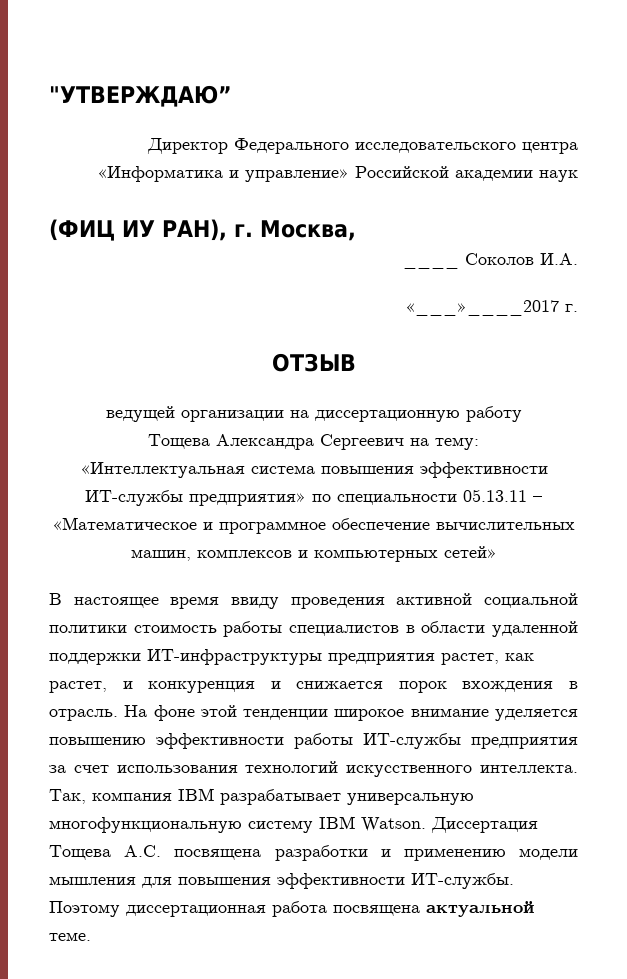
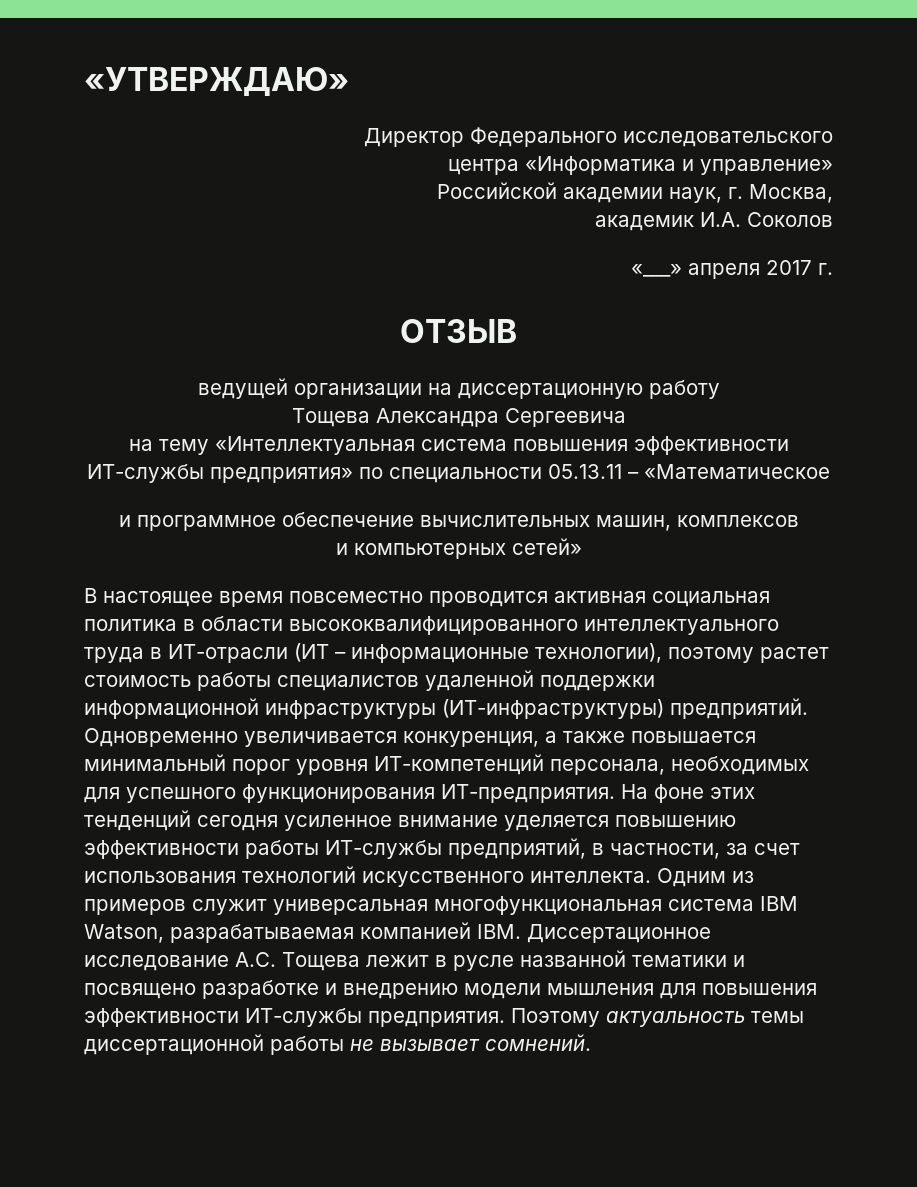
[49,85,232,107] "УТВЕРЖДАЮ” -> [84,67,349,96] «УТВЕРЖДАЮ»
(516, 147) none -> (833, 139) //
(349, 175) none -> (833, 167) //
[539,170,578,182] [49,219,227,241] наук // (ФИЦ ИУ РАН), -> [669,187,722,203] наук,
[403,265,459,269] ____ -> [595,212,741,231] академик И.А.
[540,253,578,265] [405,300,559,316] И.А. // «___»____2017 -> [631,260,812,279] // «___» апреля 2017
[320,434,479,450] Сергеевич на тему: // -> [504,408,626,427] [128,439,209,455] Сергеевича // на тему
(197, 523) none -> (830, 471) //
(292, 553) none -> (799, 521) //
[231,593,578,609] [49,621,578,637] [49,649,534,665] [49,681,578,693] [49,705,405,721] ввиду проведения активной социальной политики стоимость работы специалистов в области удаленной поддержки ИТ-инфраструктуры предприятия растет, как растет, и конкуренция и снижается порок вхождения в отрасль. На фоне этой тенденции широкое -> [289,591,770,607] [84,616,779,635] [84,643,829,663] [84,670,655,691] [84,698,808,719] [84,728,756,747] [84,754,809,775] [84,784,755,803] [84,810,392,831] повсеместно проводится активная социальная политика в области высококвалифицированного интеллектуального труда в ИТ-отрасли (ИТ – информационные технологии), поэтому растет стоимость работы специалистов удаленной поддержки информационной инфраструктуры (ИТ-инфраструктуры) предприятий. Одновременно увеличивается конкуренция, а также повышается минимальный порог уровня ИТ-компетенций персонала, необходимых для успешного функционирования ИТ-предприятия. На фоне этих тенденций сегодня усиленное
[471,737,578,749] предприятия -> [448,838,720,859] предприятий, в частности,
[49,788,474,805] [49,816,538,833] [49,845,506,861] Так, компания IBM разрабатывает универсальную многофункциональную систему IBM Watson. Диссертация Тощева А.С. посвящена разработки и применению -> [657,868,754,887] [84,896,798,915] [84,922,711,943] [84,950,745,971] [84,980,458,999] Одним из примеров служит универсальная многофункциональная система IBM Watson, разрабатываемая компанией IBM. Диссертационное исследование А.С. Тощева лежит в русле названной тематики и посвящено разработке и внедрению
[411,873,514,889] [49,901,535,917] [49,932,91,941] ИТ-службы. Поэтому диссертационная работа посвящена актуальной теме. -> [245,1008,804,1027] [84,1034,591,1055] ИТ-службы предприятия. Поэтому актуальность темы диссертационной работы не вызывает сомнений.

